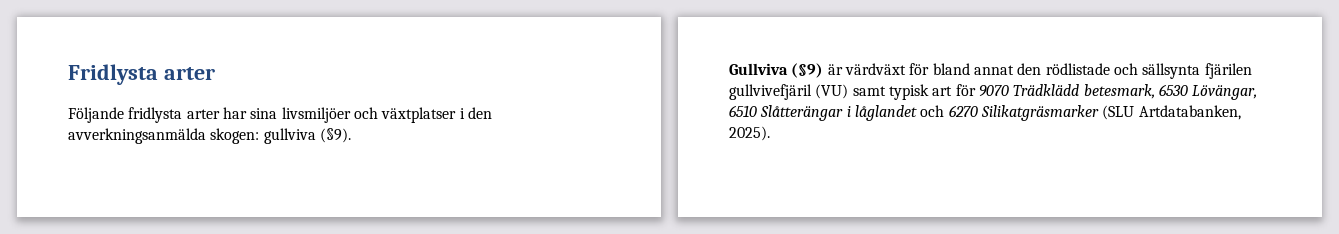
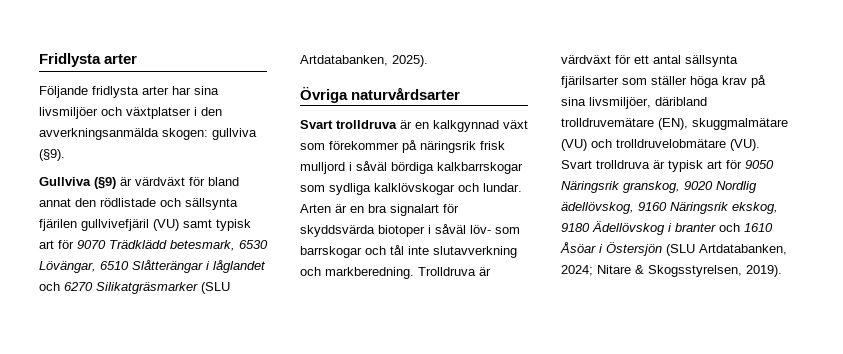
(770, 133) none -> [300,86,461,103] [300,120,528,132] [300,140,505,153] [300,161,523,174] [300,183,522,195] [300,204,459,216] [300,224,520,237] [300,245,517,258] [300,267,491,279] [561,55,738,67] [561,75,766,88] [561,97,707,109] [561,118,788,130] [561,139,760,151] [561,160,774,172] [561,181,757,193] [561,202,778,214] [561,221,773,235] [560,242,787,256] [561,265,782,277] // Övriga naturvårdsarter // Svart trolldruva är en kalkgynnad växt som förekommer på näringsrik frisk mulljord i såväl bördiga kalkbarrskogar som sydliga kalklövskogar och lundar. Arten är en bra signalart för skyddsvärda biotoper i såväl löv- som barrskogar och tål inte slutavverkning och markberedning. Trolldruva är värdväxt för ett antal sällsynta fjärilsarter som ställer höga krav på sina livsmiljöer, däribland trolldruvemätare (EN), skuggmalmätare (VU) och trolldruvelobmätare (VU). Svart trolldruva är typisk art för 9050 Näringsrik granskog, 9020 Nordlig ädellövskog, 9160 Näringsrik ekskog, 9180 Ädellövskog i branter och 1610 Åsöar i Östersjön (SLU Artdatabanken, 2024; Nitare & Skogsstyrelsen, 2019).

